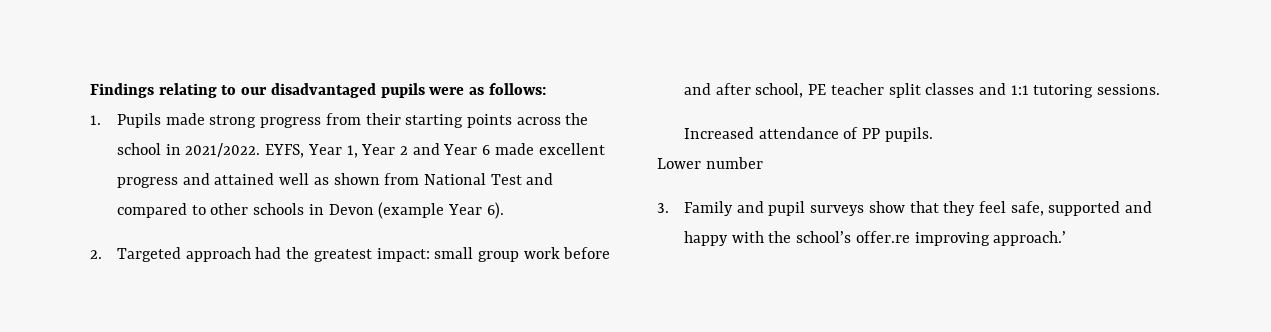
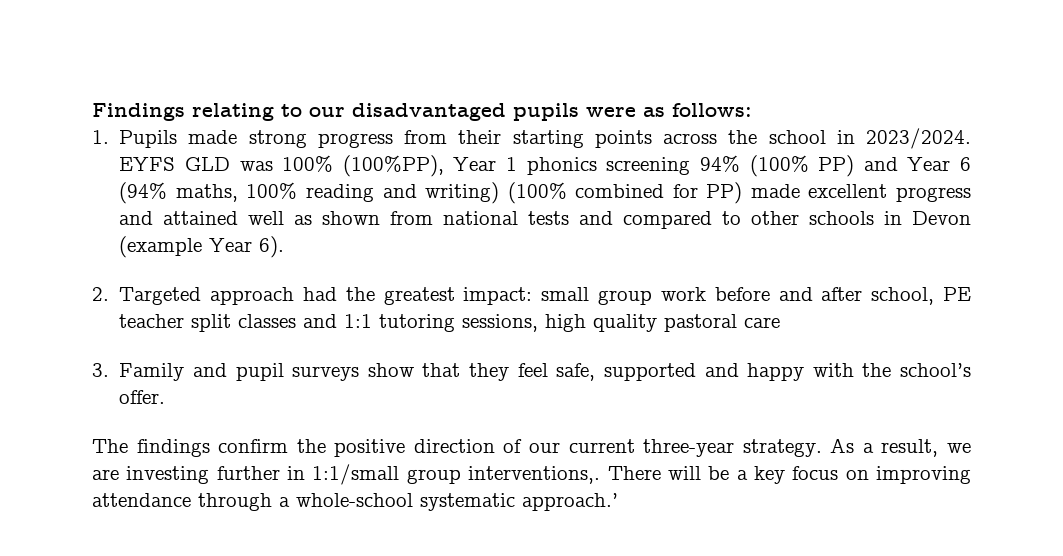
[185,143,491,158] 2021/2022. EYFS, Year 1, Year 2 and Year 6 -> [865,128,971,149] [119,155,971,177] [119,182,743,204] 2023/2024. EYFS GLD was 100% (100%PP), Year 1 phonics screening 94% (100% PP) and Year 6 (94% maths, 100% reading and writing) (100% combined for PP)
[423,173,522,185] National Test -> [443,211,570,225] national tests
[1097,84,1161,95] [683,127,933,142] [657,157,763,169] sessions. // Increased attendance of PP pupils. // Lower number -> [462,314,781,332] sessions, high quality pastoral care
[855,231,990,246] offer.re improving -> [119,390,166,404] [92,438,971,457] [92,464,972,485] [92,493,515,511] offer. // The findings confirm the positive direction of our current three-year strategy. As a result, we are investing further in 1:1/small group interventions,. There will be a key focus on improving attendance through a whole-school systematic

